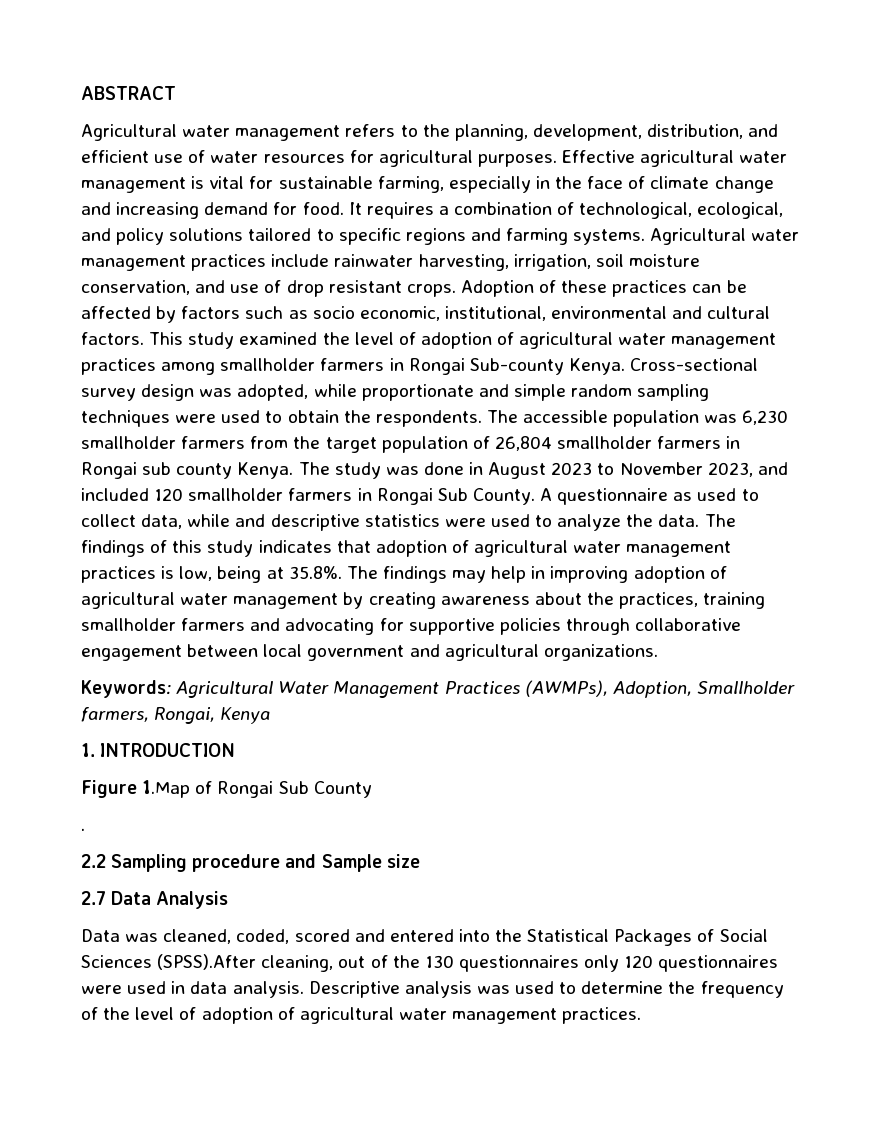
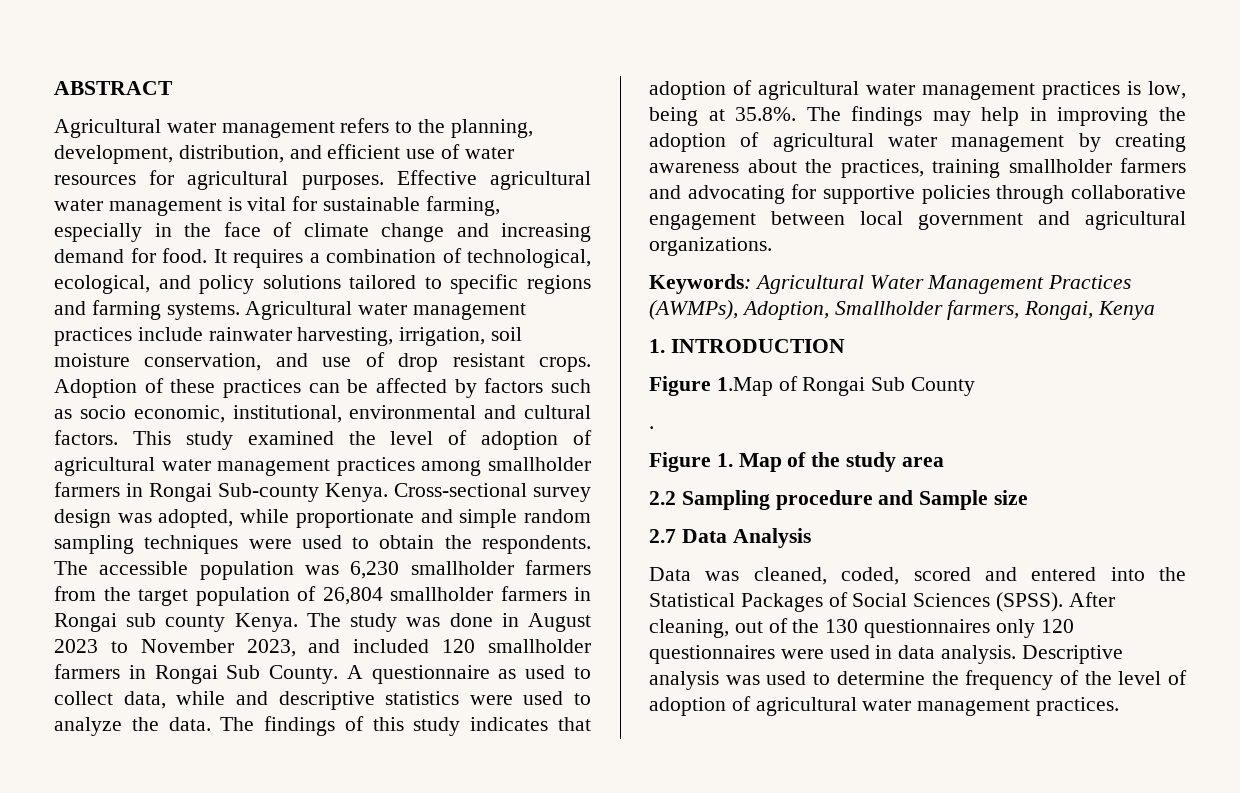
(629, 574) none -> [1159,107,1186,121] the
(85, 829) none -> [649,452,944,472] // Figure 1. Map of the study area
[157,954,257,970] (SPSS).After -> [996,592,1115,612] (SPSS). After

